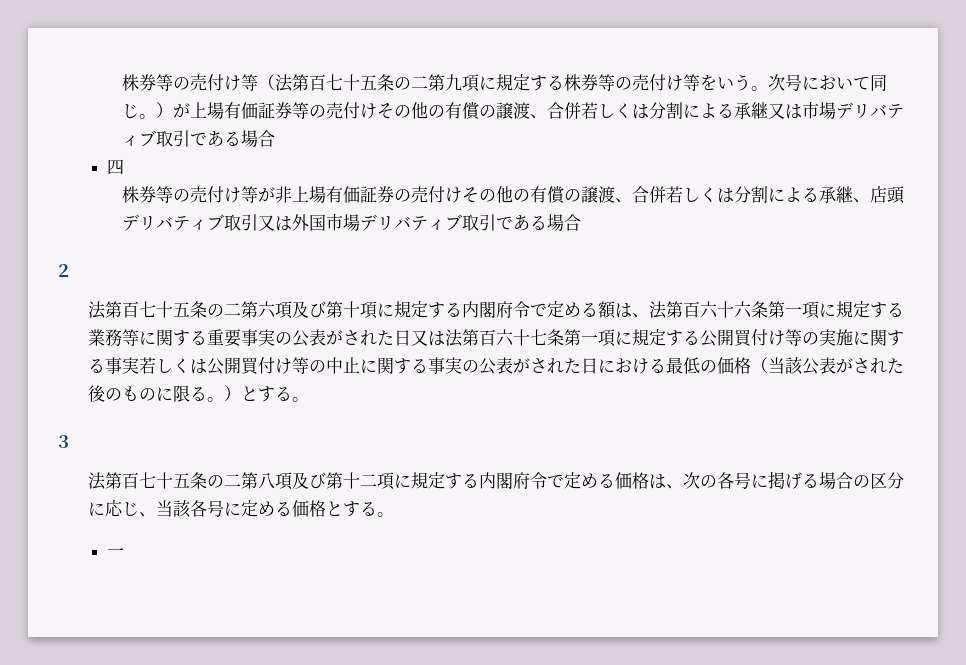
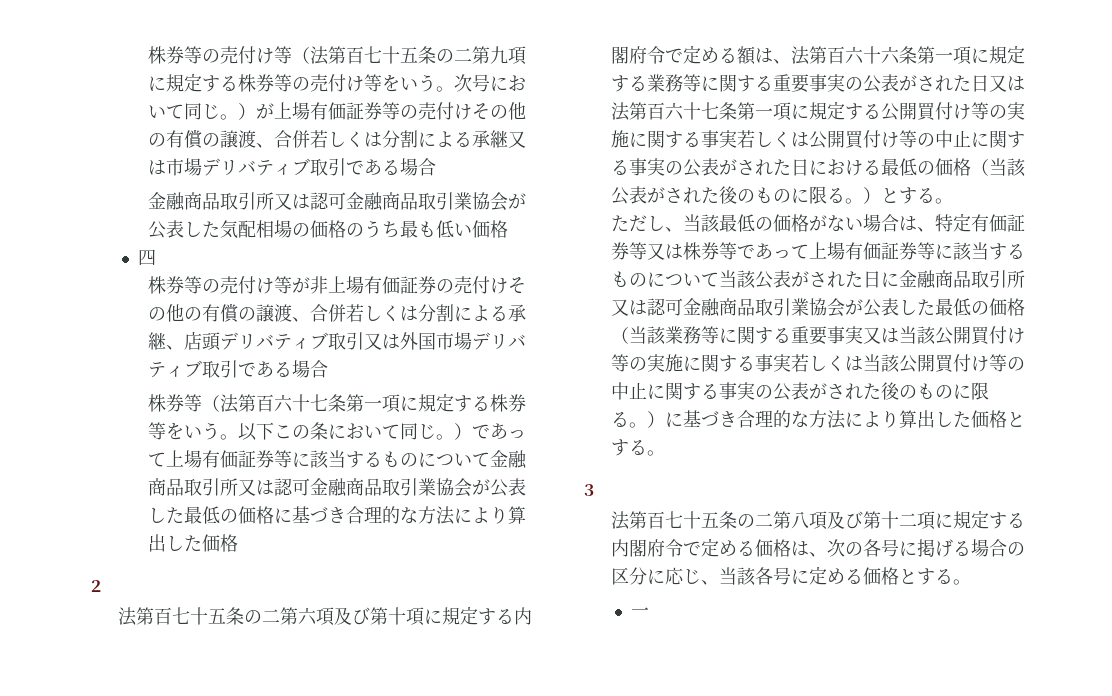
(275, 138) none -> [148,192,527,211] [148,220,509,239] // 金融商品取引所又は認可金融商品取引業協会が公表した気配相場の価格のうち最も低い価格
(581, 222) none -> [148,393,527,413] [148,422,527,441] [148,450,528,469] [148,478,527,497] [148,506,527,525] [148,534,239,552] // 株券等（法第百六十七条第一項に規定する株券等をいう。以下この条において同じ。）であって上場有価証券等に該当するものについて金融商品取引所又は認可金融商品取引業協会が公表した最低の価格に基づき合理的な方法により算出した価格
(310, 399) none -> [611,213,1026,233] [611,242,1026,261] [611,270,1026,289] [611,298,1026,317] [611,326,1026,345] [611,354,1026,373] [611,382,990,401] [611,410,1026,429] [611,439,666,456] // ただし、当該最低の価格がない場合は、特定有価証券等又は株券等であって上場有価証券等に該当するものについて当該公表がされた日に金融商品取引所又は認可金融商品取引業協会が公表した最低の価格（当該業務等に関する重要事実又は当該公開買付け等の実施に関する事実若しくは当該公開買付け等の中止に関する事実の公表がされた後のものに限る。）に基づき合理的な方法により算出した価格とする。

